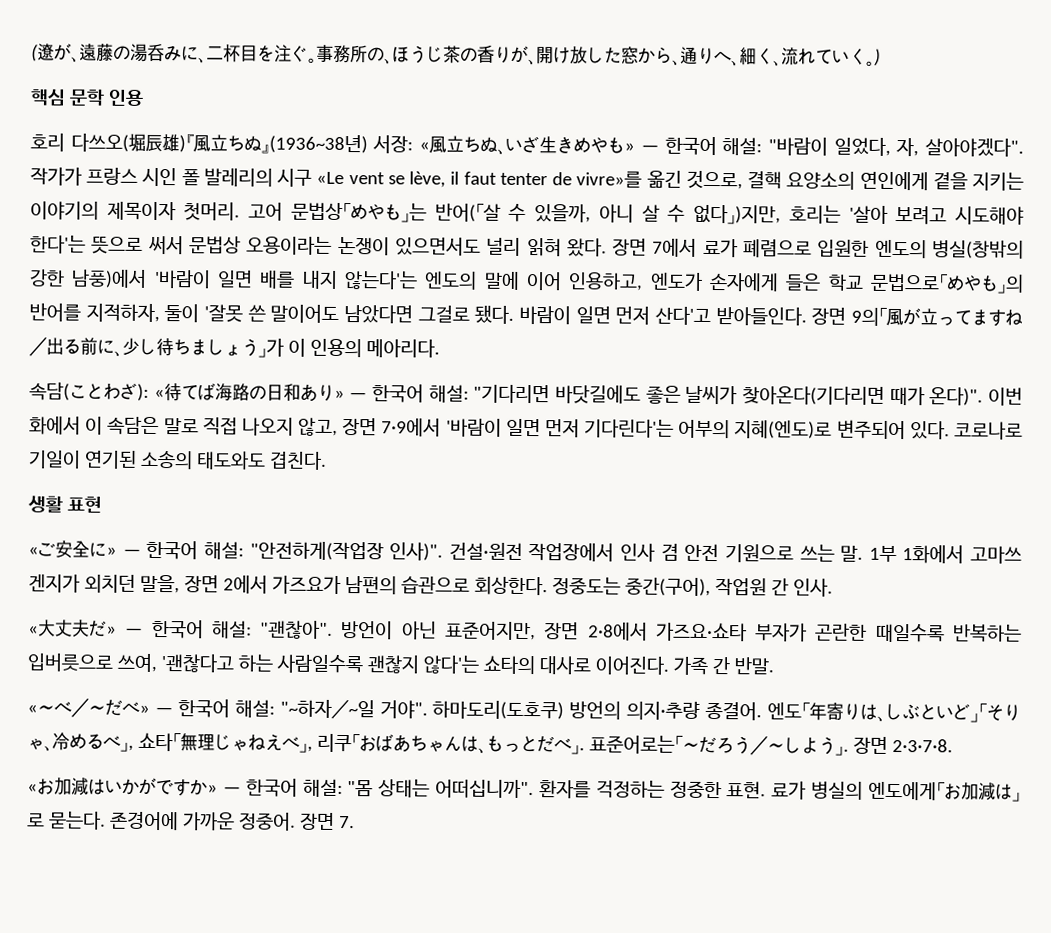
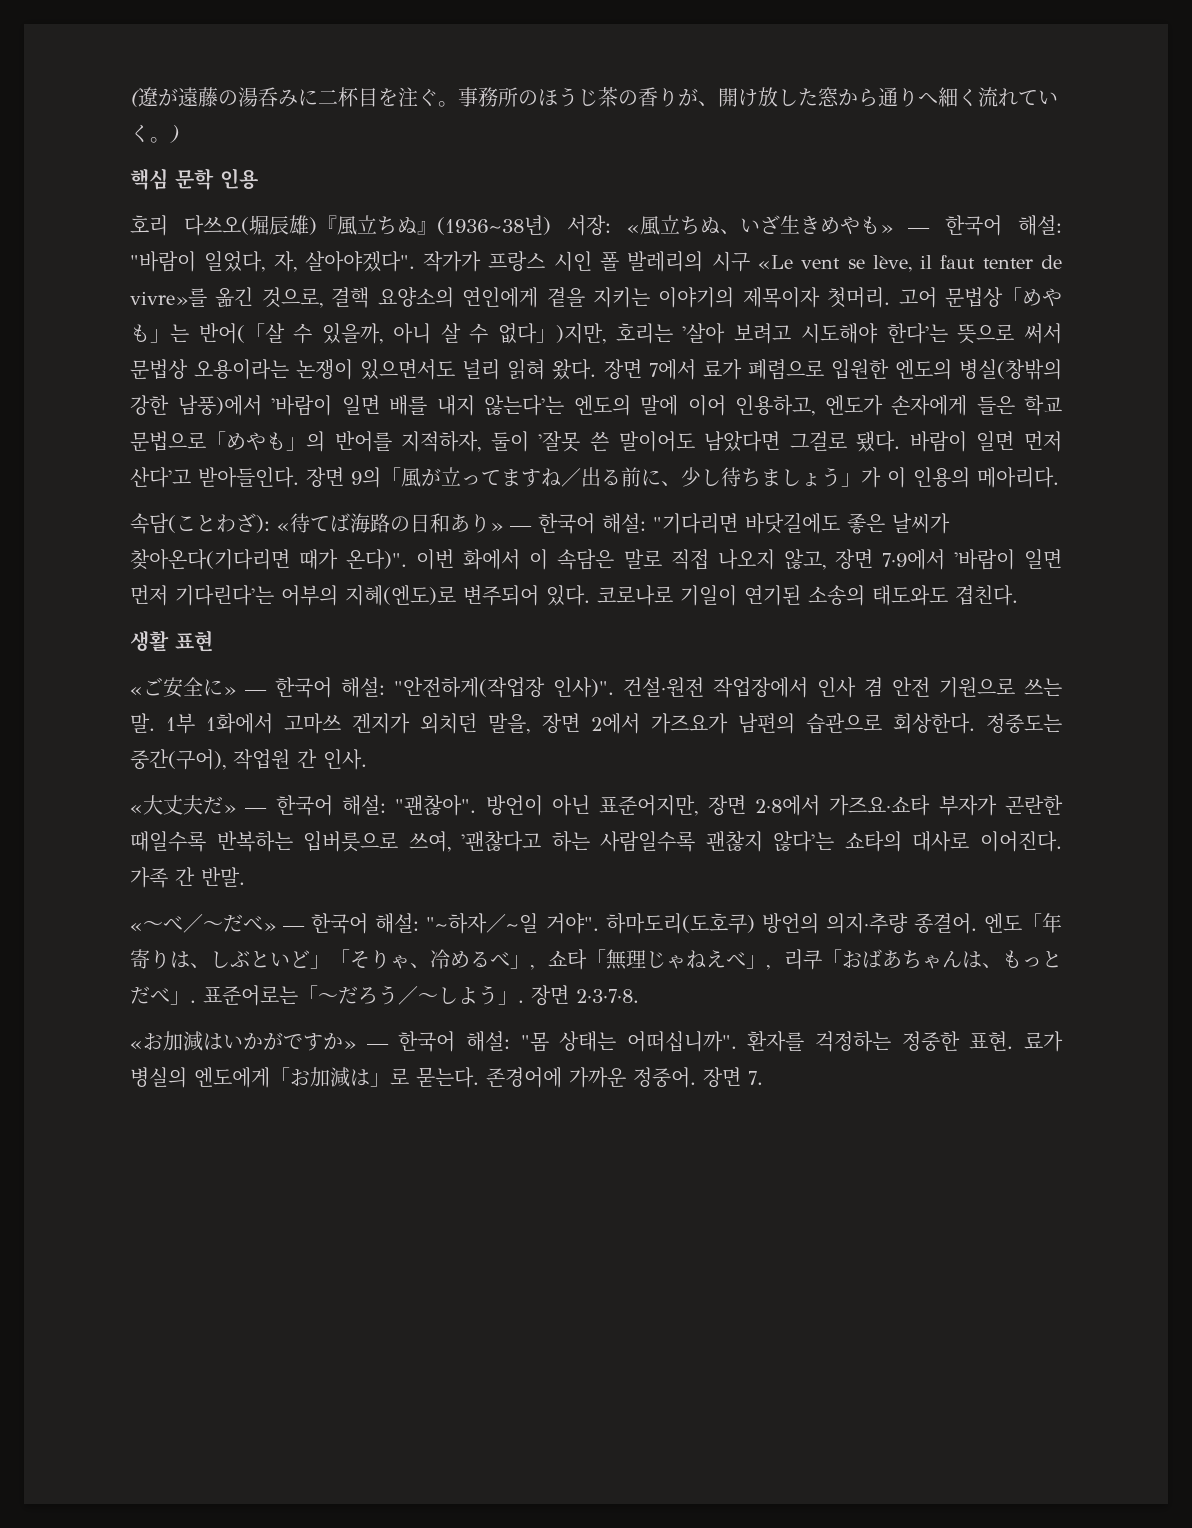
[71,56,80,63] 、 -> (178, 97) none
[198,57,207,64] 、 -> (318, 97) none
[384,58,393,65] 、 -> (538, 98) none
[672,46,782,67] 、通りへ、細く、 -> [878,87,978,107] 通りへ細く

